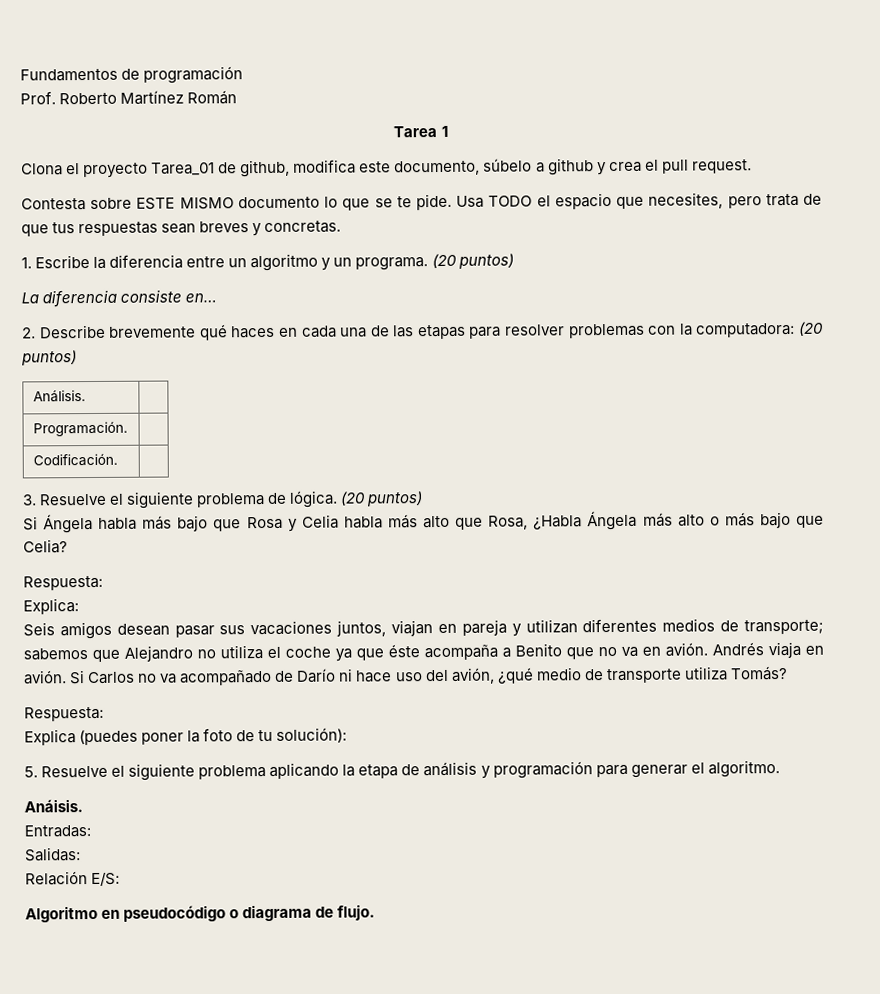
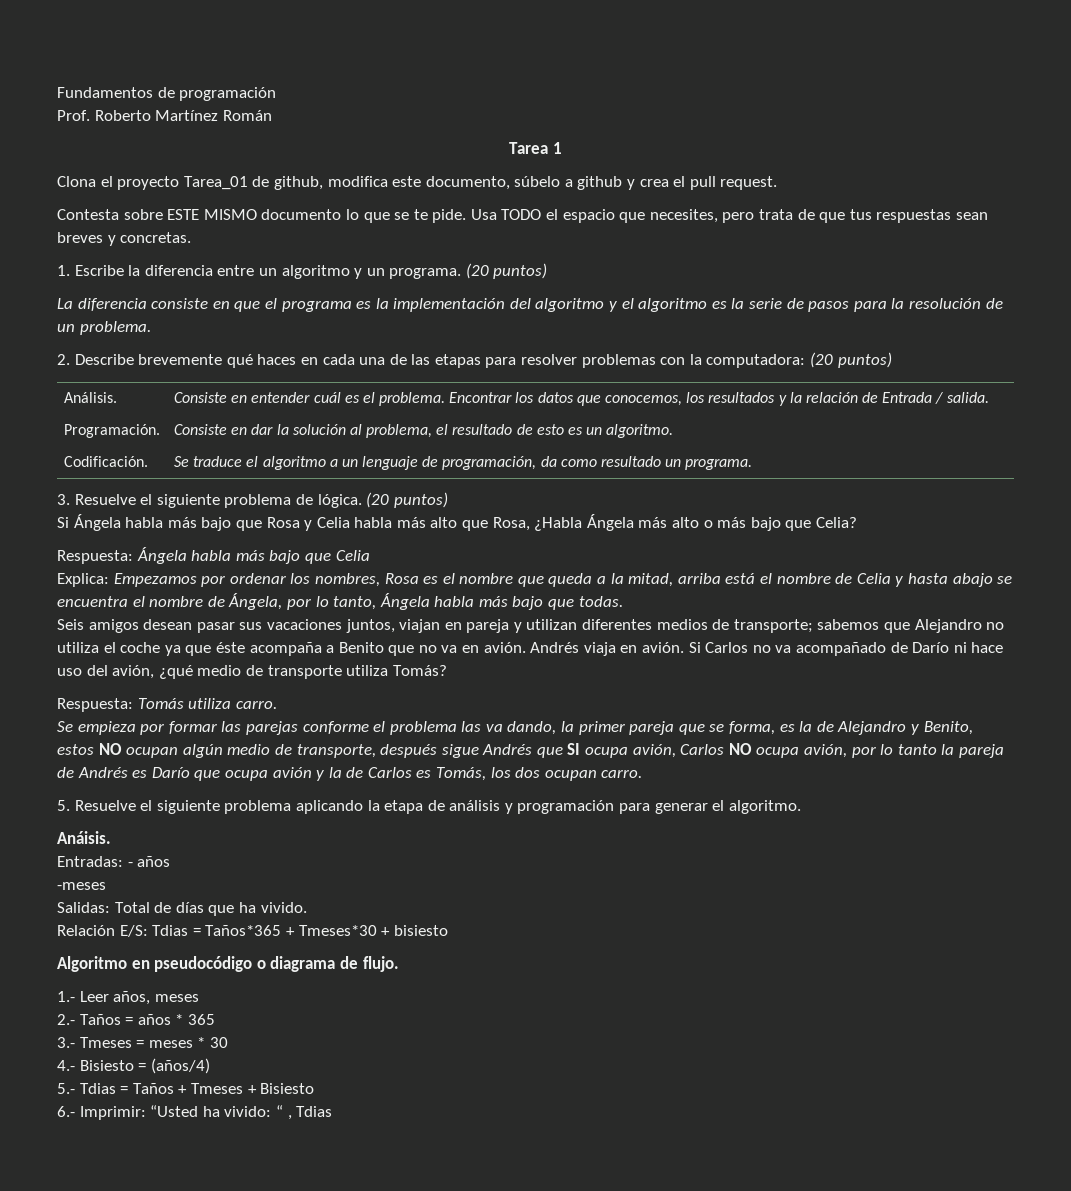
[185,293,218,303] en… -> [212,298,1003,312] [57,321,151,335] en que el programa es la implementación del algoritmo y el algoritmo es la serie de pasos para la resolución de un problema.
[32,421,128,437] [32,453,118,467] // Programación. | // Codificación. | -> [173,392,989,406] [63,424,160,438] [173,424,674,438] [63,456,148,467] [173,456,753,470] Consiste en entender cuál es el problema. Encontrar los datos que conocemos, los resultados y la relación de Entrada / salida. // Programación. | Consiste en dar la solución al problema, el resultado de esto es un algoritmo. // Codificación. | Se traduce el algoritmo a un lenguaje de programación, da como resultado un programa.
[23,598,79,615] // Explica: -> [136,547,370,564] [57,573,1013,587] [57,593,623,610] Ángela habla más bajo que Celia // Explica: Empezamos por ordenar los nombres, Rosa es el nombre que queda a la mitad, arriba está el nombre de Celia y hasta abajo se encuentra el nombre de Ángela, por lo tanto, Ángela habla más bajo que todas.
[24,727,348,746] // Explica (puedes poner la foto de tu solución): -> [137,698,277,709] [57,721,973,735] [57,743,1004,758] [57,767,643,781] Tomás utiliza carro. // Se empieza por formar las parejas conforme el problema las va dando, la primer pareja que se forma, es la de Alejandro y Benito, estos NO ocupan algún medio de transporte, después sigue Andrés que SI ocupa avión, Carlos NO ocupa avión, por lo tanto la pareja de Andrés es Darío que ocupa avión y la de Carlos es Tomás, los dos ocupan carro.
[25,847,81,862] [25,871,121,887] // Salidas: // Relación E/S: -> [127,856,171,867] [57,882,106,890] [57,902,307,916] [57,925,448,937] - años // -meses // Salidas: Total de días que ha vivido. // Relación E/S: Tdias = Taños*365 + Tmeses*30 + bisiesto
(376, 912) none -> [57,991,199,1005] [57,1014,215,1025] [57,1037,228,1048] [57,1058,210,1074] [57,1083,315,1094] [57,1105,333,1120] // 1.- Leer años, meses // 2.- Taños = años * 365 // 3.- Tmeses = meses * 30 // 4.- Bisiesto = (años/4) // 5.- Tdias = Taños + Tmeses + Bisiesto // 6.- Imprimir: “Usted ha vivido: “ , Tdias

